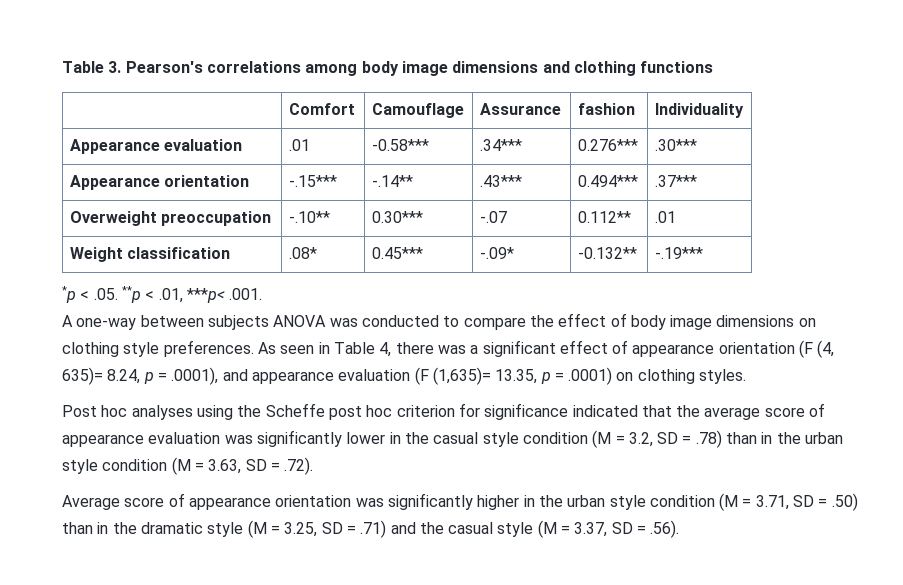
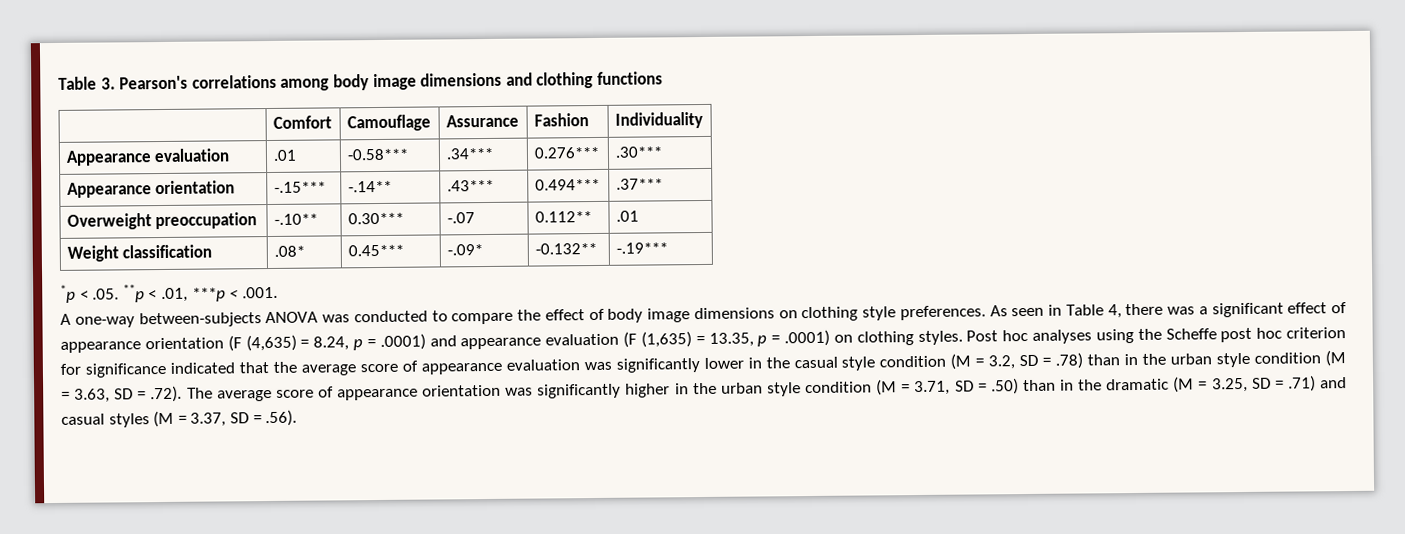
[577,103,635,115] fashion -> [533,113,589,127] Fashion
[186,288,225,303] ***p< -> [191,287,239,302] ***p <
[140,315,269,330] between subjects -> [138,312,262,328] between-subjects
[817,340,835,358] [62,367,103,385] (4, 635)= -> [245,334,310,352] (4,635) =
[171,367,219,385] .0001), -> [379,333,426,350] .0001)
[432,367,491,385] (1,635)= -> [640,331,705,348] (1,635) =
(747, 376) // -> (963, 338) none
[62,495,120,510] // Average -> [186,387,272,402] The average
[207,522,244,537] style -> (1170, 384) none
[419,522,534,537] the casual style -> [61,413,150,428] casual styles

